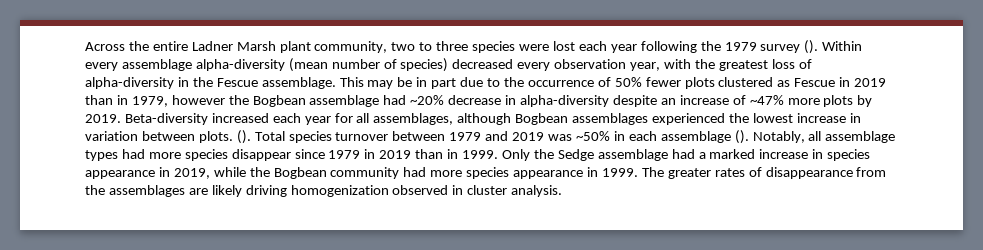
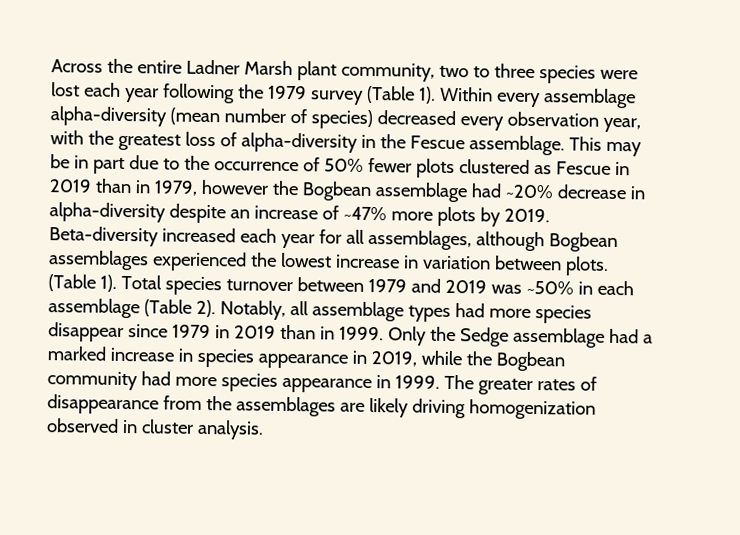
[804,40,819,54] (). -> [366,85,436,104] (Table 1).
[236,130,251,144] (). -> [48,274,117,292] (Table 1).
[734,130,749,144] (). -> [143,299,216,318] (Table 2).

